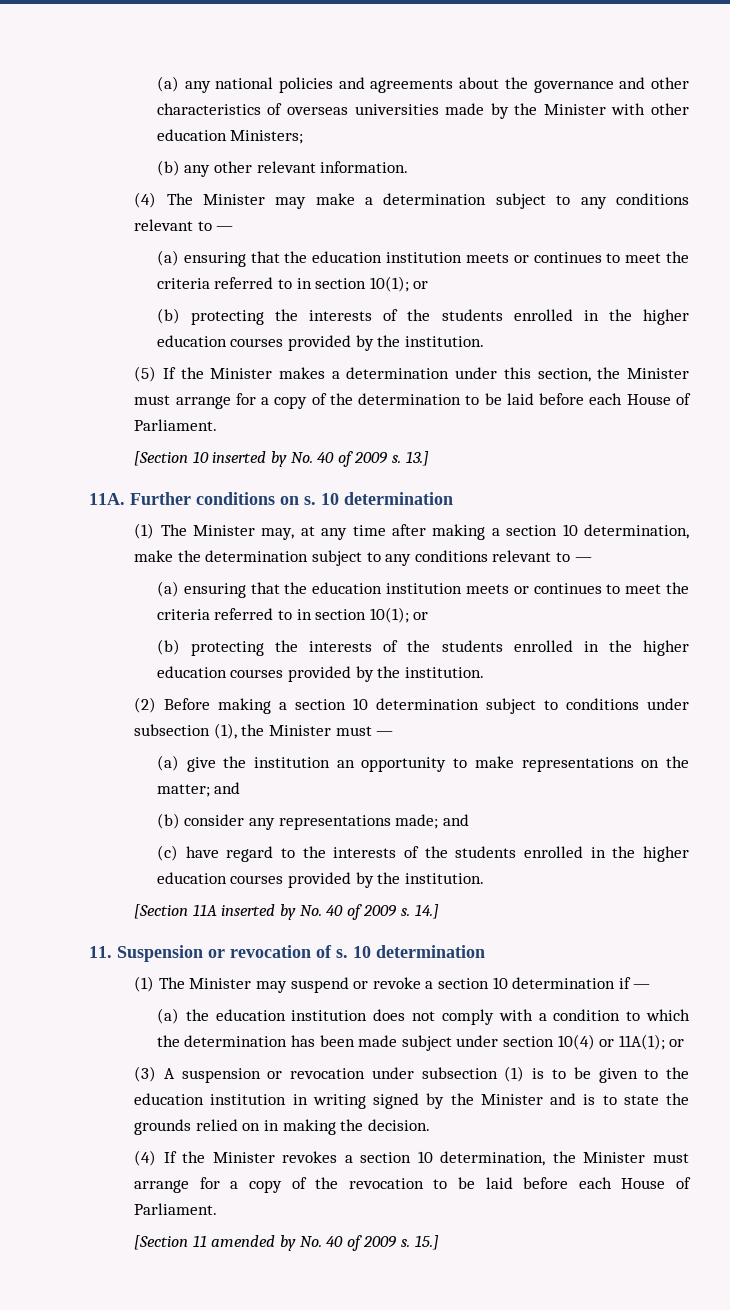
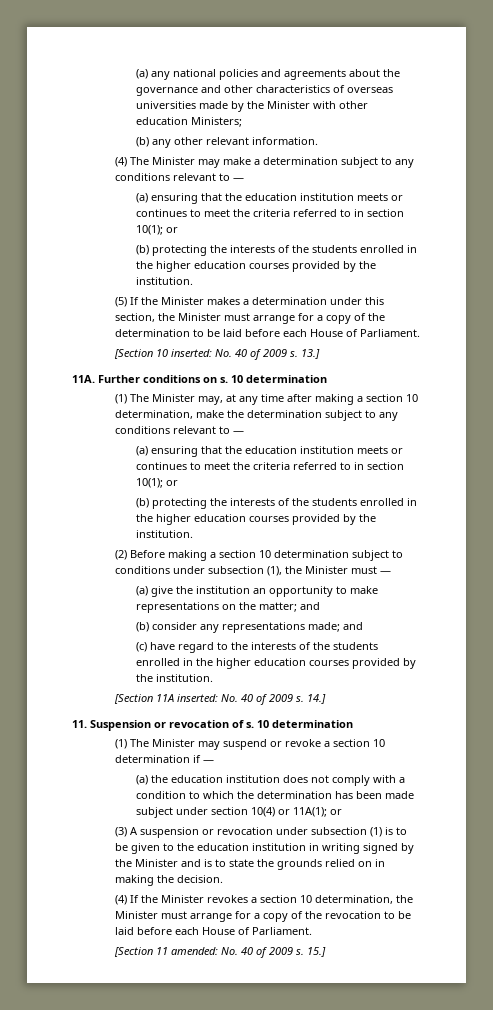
[212,451,287,467] inserted by -> [170,349,212,357] inserted:
[221,904,296,920] inserted by -> [176,694,218,702] inserted:
[211,1235,296,1251] amended by -> [170,947,218,955] amended:

